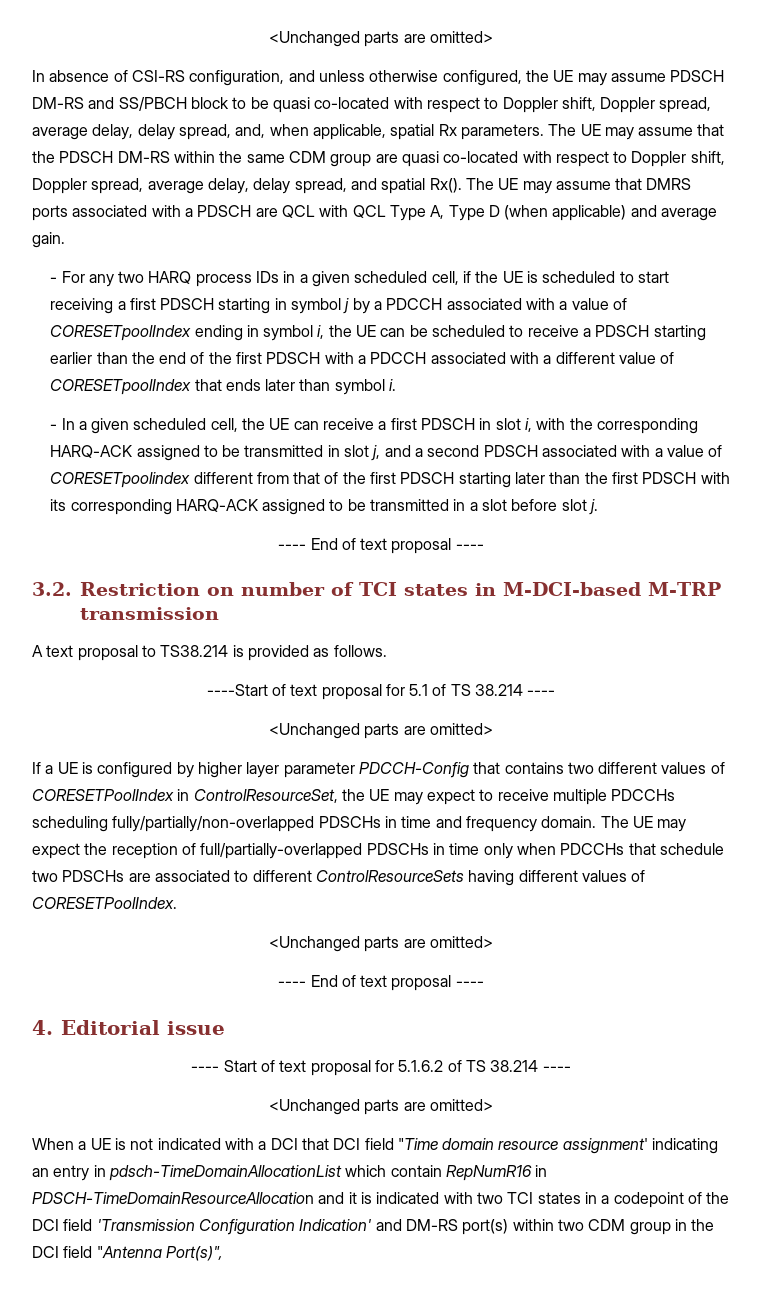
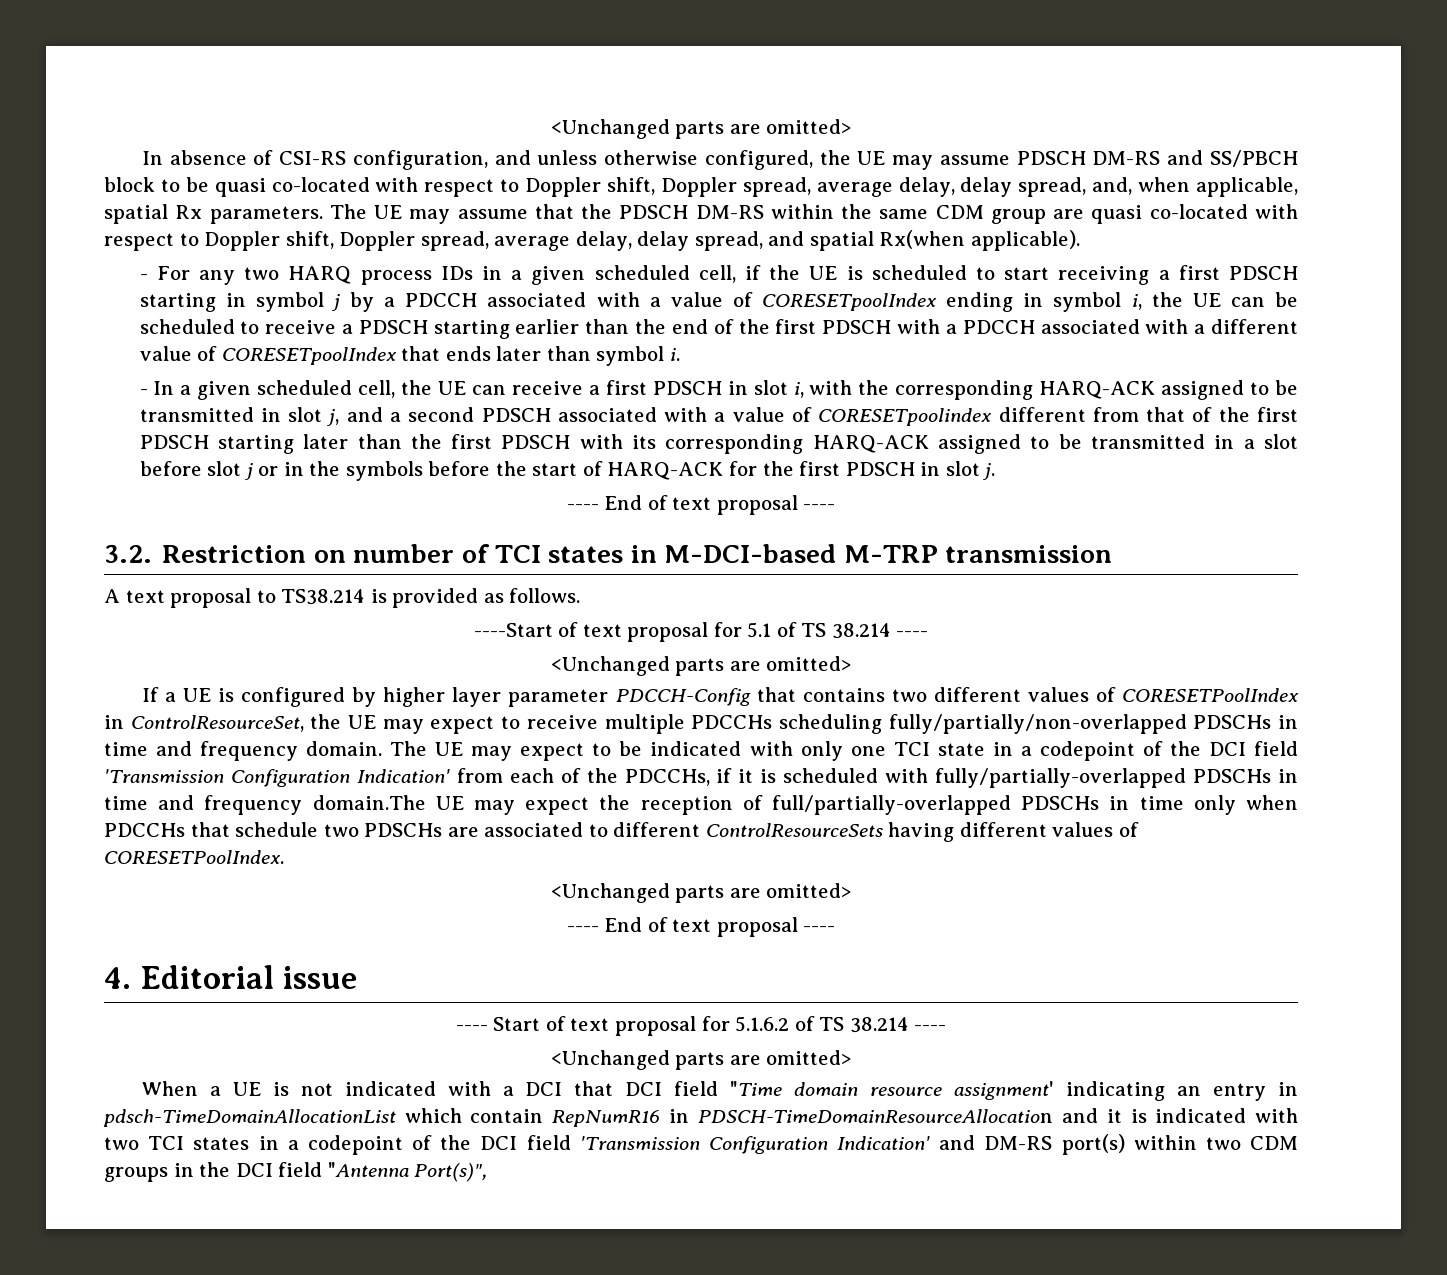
[429,178,692,194] [32,205,718,221] [32,232,65,248] Rx(). The UE may assume that DMRS ports associated with a PDSCH are QCL with QCL Type A, Type D (when applicable) and average gain. -> [879,230,1080,251] Rx(when applicable).
(587, 505) none -> [244,461,980,481] j or in the symbols before the start of HARQ-ACK for the first PDSCH in slot
(80, 851) none -> [592,741,1298,761] [104,768,1299,788] [104,795,590,815] to be indicated with only one TCI state in a codepoint of the DCI field 'Transmission Configuration Indication' from each of the PDCCHs, if it is scheduled with fully/partially-overlapped PDSCHs in time and frequency domain.The UE may expect
[629,1222,671,1235] group -> [104,1167,168,1182] groups

